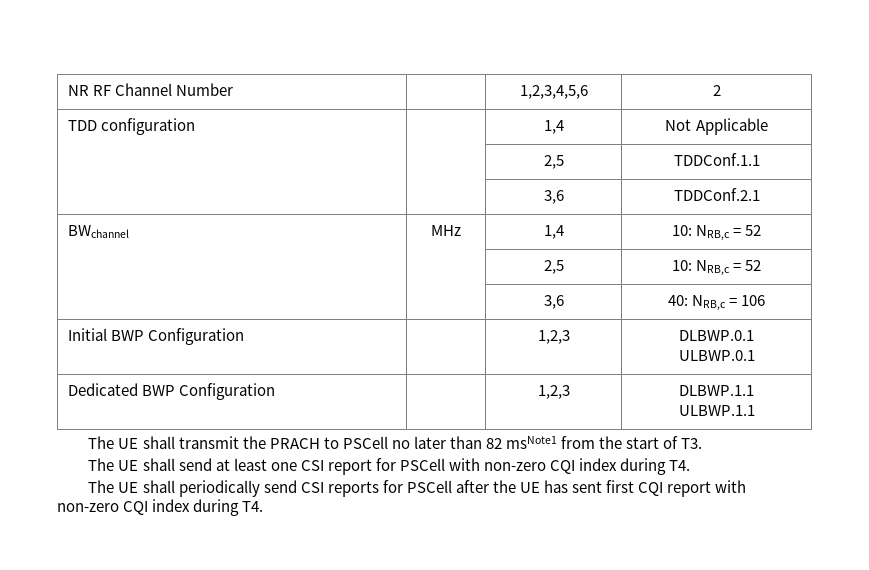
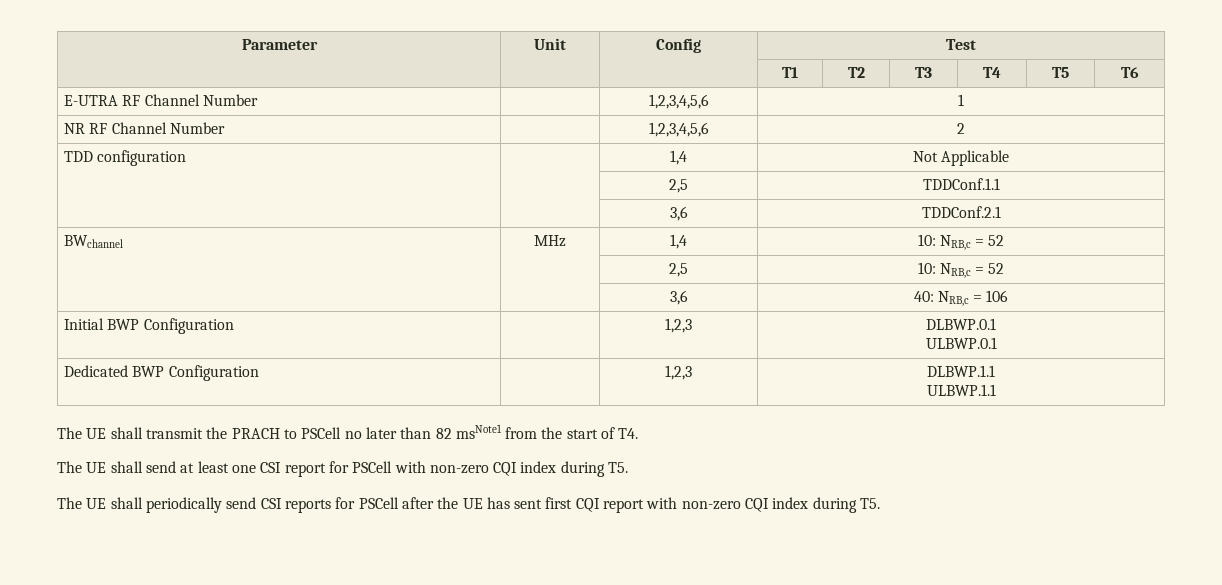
(67, 90) none -> [241,39,318,50] [534,38,566,50] [656,38,701,53] [946,39,976,50] [782,67,798,78] [847,67,865,78] [915,67,932,78] [983,67,1001,78] [1052,67,1069,78] [1120,67,1139,78] [64,94,259,106] [648,94,709,109] [958,94,964,106] Parameter | Unit | Config | Test // | | | T1 | T2 | T3 | T4 | T5 | T6 // E-UTRA RF Channel Number | | 1,2,3,4,5,6 | 1 //
[681,438,703,449] T3. -> [618,428,639,439] T4.
[669,460,691,471] T4. -> [608,462,629,473] T5.
[242,501,264,512] T4. -> [860,498,881,509] T5.

